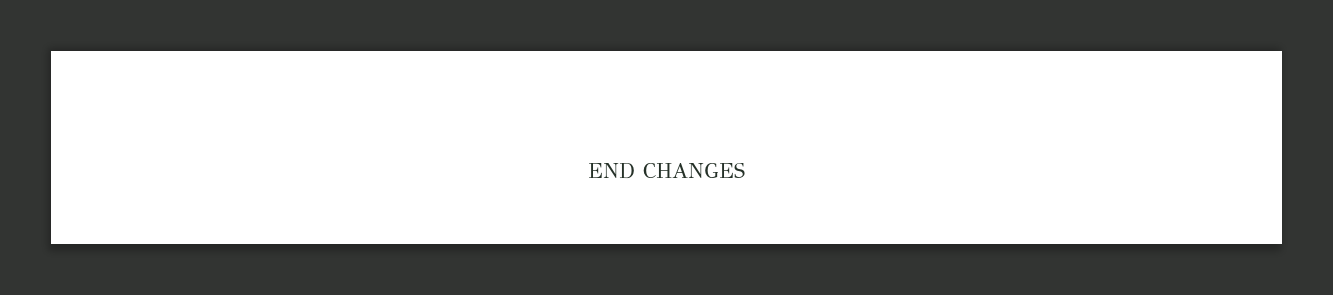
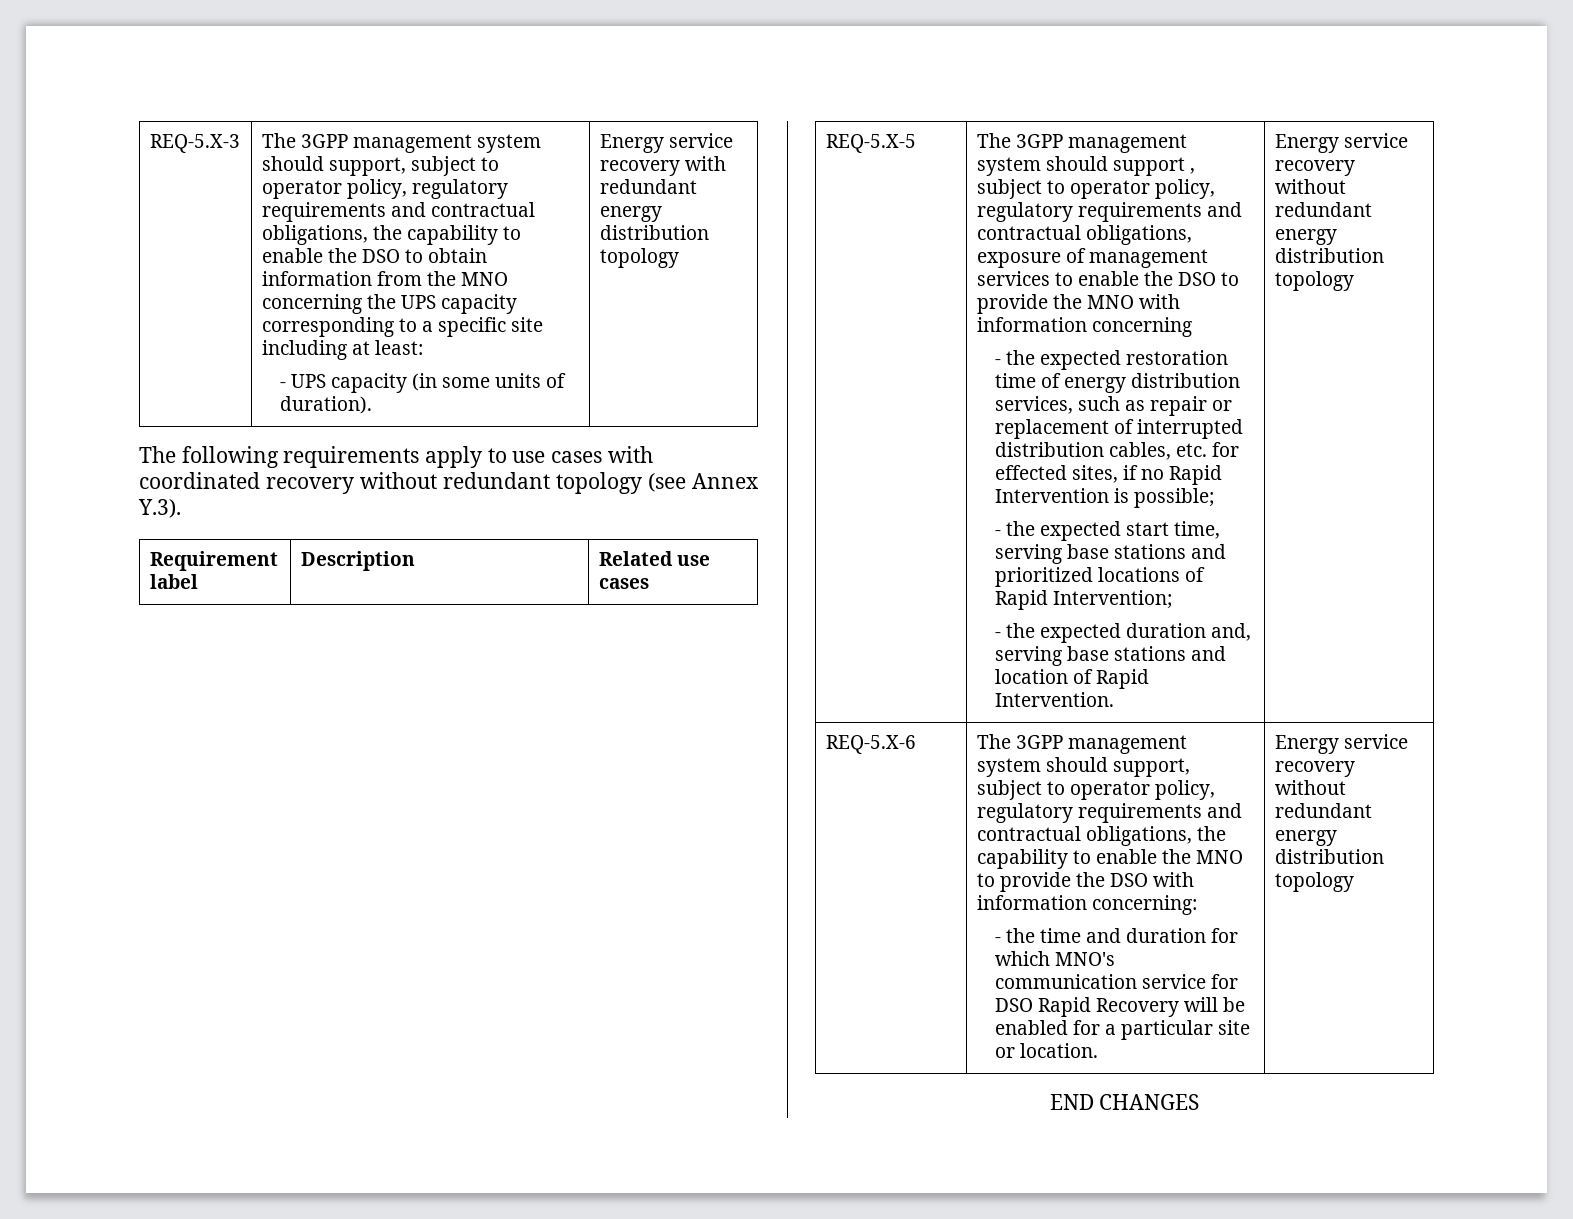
(588, 170) none -> [149,134,240,153] [261,133,542,153] [261,156,500,176] [261,179,508,199] [261,202,535,222] [261,225,522,245] [261,248,488,263] [261,271,509,286] [261,294,518,314] [261,317,544,337] [261,340,423,360] [279,373,567,393] [279,396,372,414] [599,133,733,153] [599,156,726,176] [599,179,697,194] [599,206,662,222] [599,225,709,240] [599,248,679,268] [139,446,653,468] [139,472,759,494] [138,499,181,518] [149,551,278,571] [149,574,198,589] [300,551,415,571] [598,551,710,566] [598,578,649,589] [825,134,916,153] [976,133,1187,153] [976,156,1196,176] [976,179,1216,199] [976,202,1242,222] [976,225,1192,245] [976,248,1208,268] [976,271,1240,286] [976,294,1181,314] [976,317,1192,337] [994,350,1228,370] [994,373,1240,393] [994,396,1233,416] [994,419,1243,439] [994,442,1239,460] [994,465,1223,485] [994,488,1214,508] [994,521,1221,541] [994,544,1226,564] [994,567,1205,587] [994,590,1172,610] [994,623,1252,643] [994,646,1226,666] [994,669,1149,689] [994,692,1114,707] [1274,133,1408,153] [1274,160,1355,176] [1274,179,1346,194] [1274,202,1372,217] [1274,229,1337,245] [1274,248,1384,263] [1274,271,1354,291] [825,735,916,754] [976,734,1187,754] [976,757,1190,777] [976,780,1216,800] [976,803,1242,823] [976,826,1226,846] [976,849,1244,869] [976,872,1195,892] [976,895,1197,915] [994,928,1239,943] [994,951,1115,966] [994,974,1238,989] [994,997,1246,1017] [994,1020,1251,1040] [994,1043,1098,1058] [1274,734,1408,754] [1274,761,1355,777] [1274,780,1346,795] [1274,803,1372,818] [1274,830,1337,846] [1274,849,1384,864] [1274,872,1354,892] REQ-5.X-3 | The 3GPP management system should support, subject to operator policy, regulatory requirements and contractual obligations, the capability to enable the DSO to obtain information from the MNO concerning the UPS capacity corresponding to a specific site including at least: // - UPS capacity (in some units of duration). | Energy service recovery with redundant energy distribution topology // The following requirements apply to use cases with coordinated recovery without redundant topology (see Annex Y.3). // Requirement label | Description | Related use cases // REQ-5.X-5 | The 3GPP management system should support , subject to operator policy, regulatory requirements and contractual obligations, exposure of management services to enable the DSO to provide the MNO with information concerning // - the expected restoration time of energy distribution services, such as repair or replacement of interrupted distribution cables, etc. for effected sites, if no Rapid Intervention is possible; // - the expected start time, serving base stations and prioritized locations of Rapid Intervention; // - the expected duration and, serving base stations and location of Rapid Intervention. | Energy service recovery without redundant energy distribution topology // REQ-5.X-6 | The 3GPP management system should support, subject to operator policy, regulatory requirements and contractual obligations, the capability to enable the MNO to provide the DSO with information concerning: // - the time and duration for which MNO's communication service for DSO Rapid Recovery will be enabled for a particular site or location. | Energy service recovery without redundant energy distribution topology //

